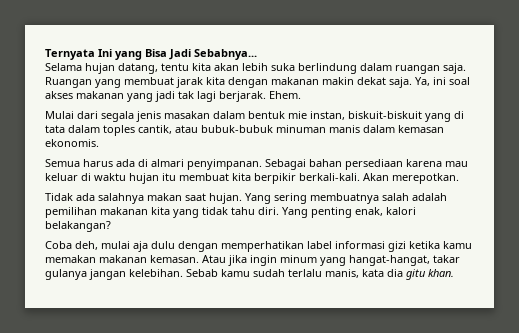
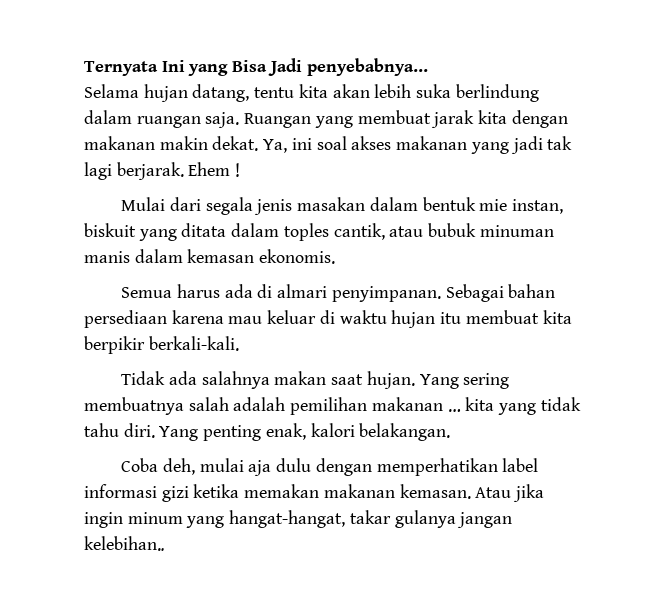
[194,49,257,60] Sebabnya... -> [306,58,428,76] penyebabnya...
[357,77,412,88] dekat saja. -> [212,136,259,151] dekat.
[269,91,301,99] Ehem. -> [188,162,241,177] Ehem !
[348,111,464,122] [45,125,65,133] biskuit-biskuit yang di tata -> [84,223,227,241] biskuit yang ditata
[201,125,273,133] bubuk-bubuk -> [428,223,477,237] bubuk
[363,173,459,184] Akan merepotkan. -> (239, 343) none
(148, 211) none -> [447,409,461,412] …
[45,221,111,232] belakangan? -> [359,423,451,441] belakangan.
[443,241,472,249] kamu -> (240, 491) none
[129,269,454,280] kelebihan. Sebab kamu sudah terlalu manis, kata dia gitu khan. -> [84,536,165,551] kelebihan..

